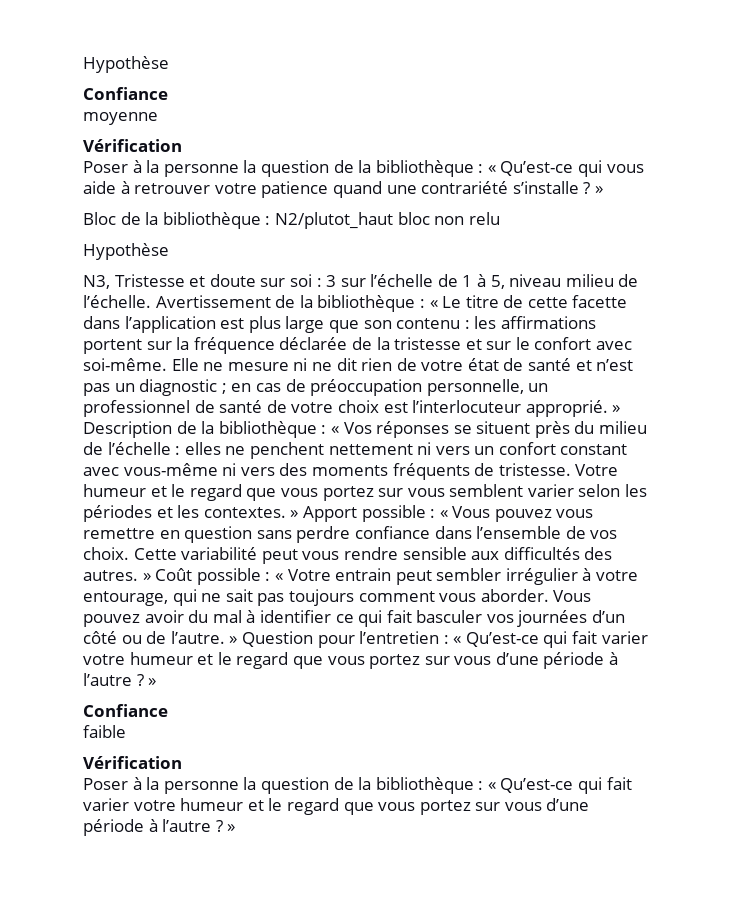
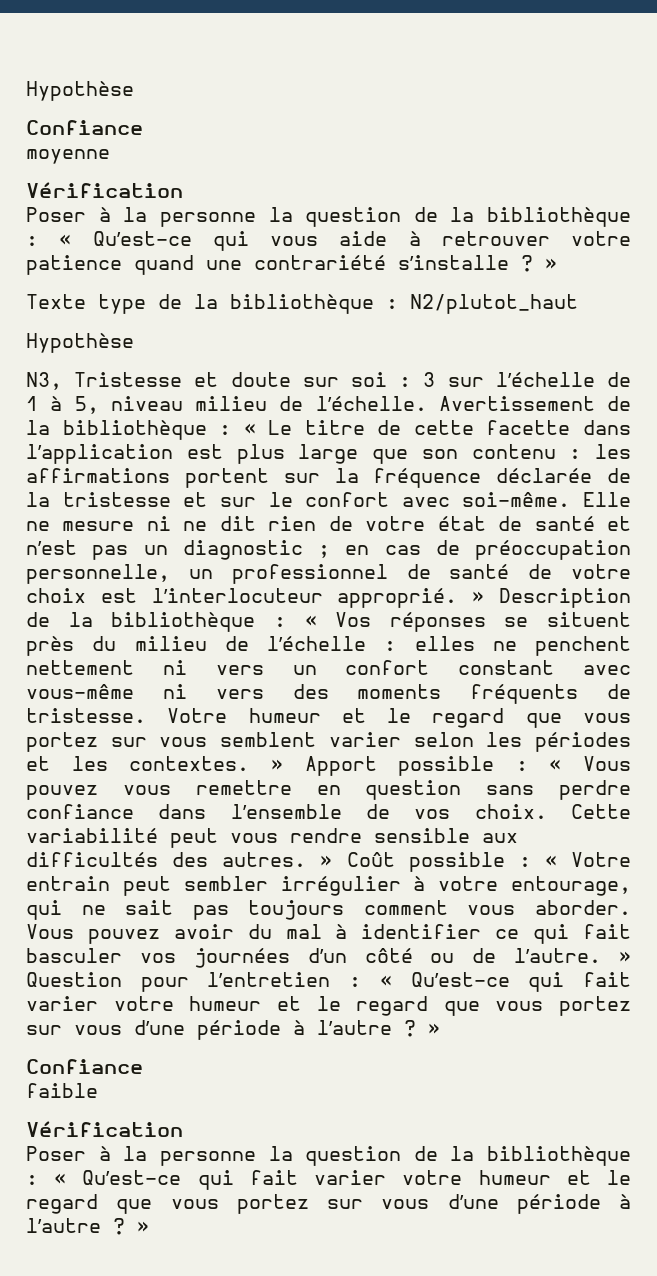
[83,212,116,225] Bloc -> [26,294,146,314] Texte type
[397,212,500,225] bloc non relu -> (578, 304) none

